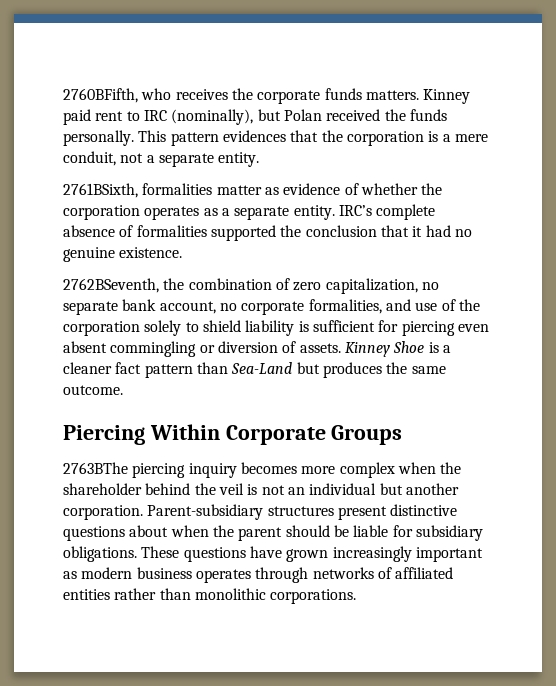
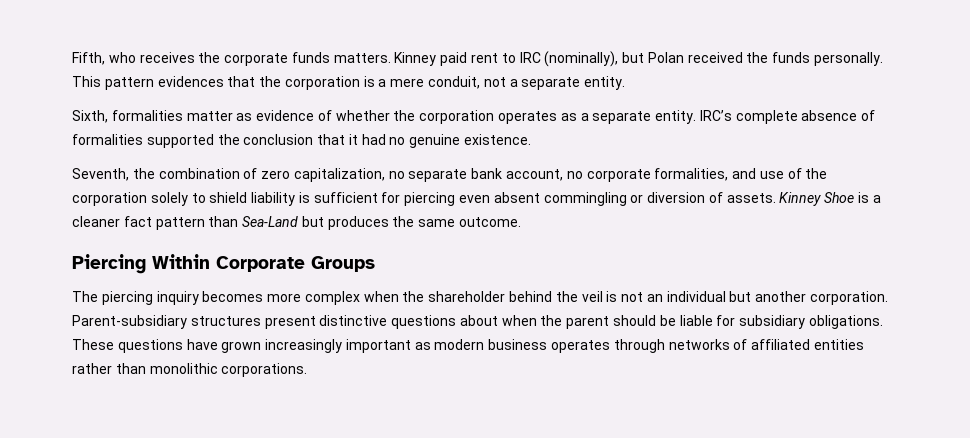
[63,88,138,103] 2760BFifth, -> [72,52,105,65] Fifth,
[63,183,138,198] 2761BSixth, -> [72,110,108,123] Sixth,
[63,278,159,293] 2762BSeventh, -> [72,168,129,181] Seventh,
[63,462,128,474] 2763BThe -> [72,291,98,302] The

